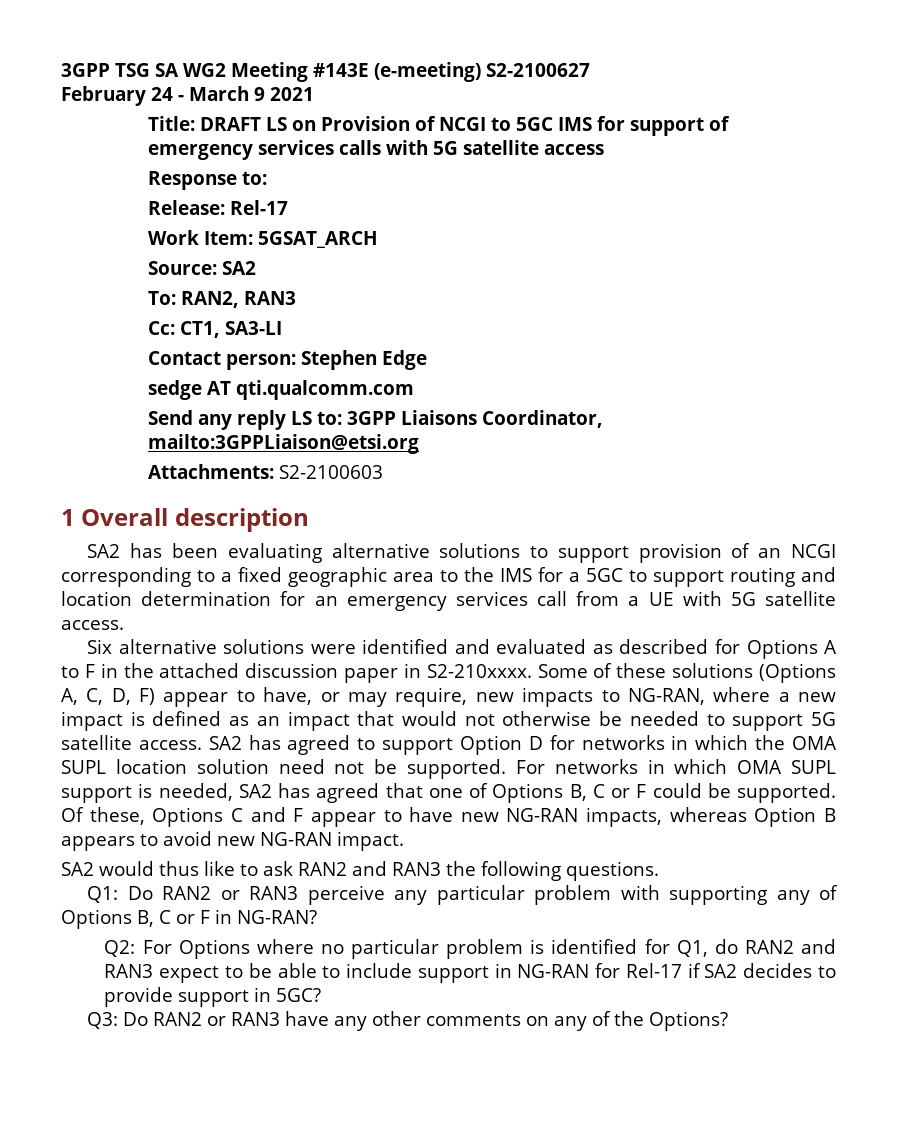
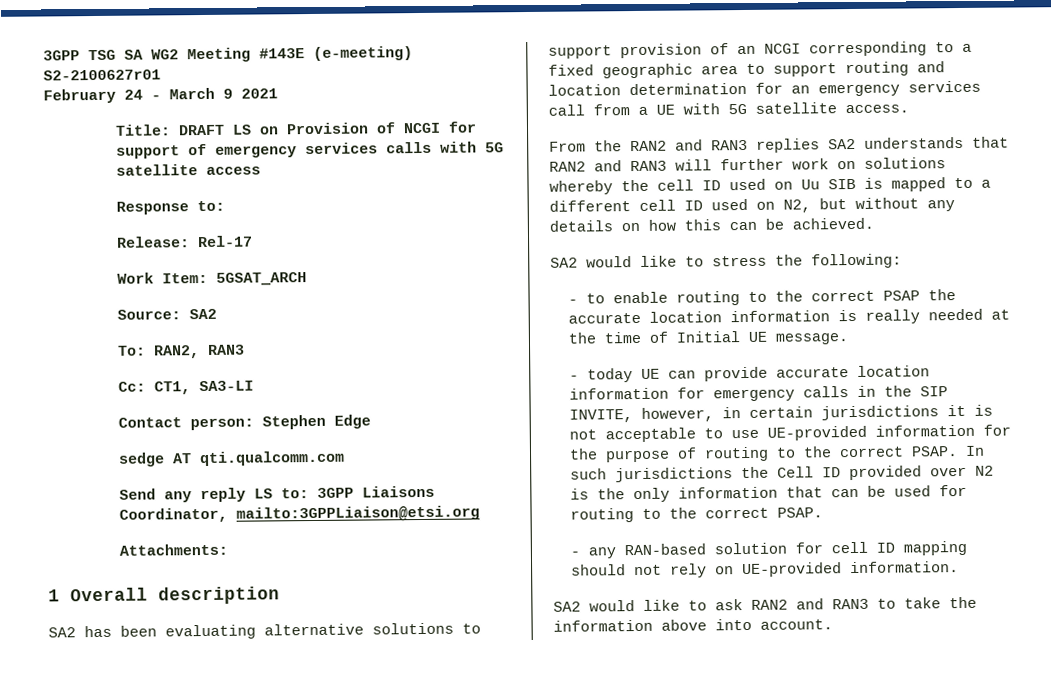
[486,63,590,77] S2-2100627 -> [43,69,161,81] S2-2100627r01
[490,117,592,131] to 5GC IMS -> (441, 128) none
[278,465,383,479] S2-2100603 -> (228, 549) none
[464,567,647,582] the IMS for a 5GC to -> (765, 68) none
[87,639,837,659] [61,663,836,683] [61,687,836,707] [61,711,836,731] [61,735,837,755] [61,759,836,779] [61,783,836,803] [61,807,836,827] [61,831,404,851] [61,861,199,876] Six alternative solutions were identified and evaluated as described for Options A to F in the attached discussion paper in S2-210xxxx. Some of these solutions (Options A, C, D, F) appear to have, or may require, new impacts to NG-RAN, where a new impact is defined as an impact that would not otherwise be needed to support 5G satellite access. SA2 has agreed to support Option D for networks in which the OMA SUPL location solution need not be supported. For networks in which OMA SUPL support is needed, SA2 has agreed that one of Options B, C or F could be supported. Of these, Options C and F appear to have new NG-RAN impacts, whereas Option B appears to avoid new NG-RAN impact. // SA2 would thus -> [549,136,1009,153] [549,157,946,172] [549,177,991,195] [549,197,955,213] [549,217,874,232] [550,253,902,269] [567,289,956,306] [567,308,1010,324] [567,331,849,345] [568,365,930,383] [568,385,948,402] [568,404,993,423] [568,424,1011,443] [568,445,985,463] [569,465,994,483] [569,484,967,503] [569,507,823,523] [569,540,967,559] [570,561,959,578] [553,600,635,612] From the RAN2 and RAN3 replies SA2 understands that RAN2 and RAN3 will further work on solutions whereby the cell ID used on Uu SIB is mapped to a different cell ID used on N2, but without any details on how this can be achieved. // SA2 would like to stress the following: // - to enable routing to the correct PSAP the accurate location information is really needed at the time of Initial UE message. // - today UE can provide accurate location information for emergency calls in the SIP INVITE, however, in certain jurisdictions it is not acceptable to use UE-provided information for the purpose of routing to the correct PSAP. In such jurisdictions the Cell ID provided over N2 is the only information that can be used for routing to the correct PSAP. // - any RAN-based solution for cell ID mapping should not rely on UE-provided information. // SA2 would
[446,861,659,881] [87,885,838,905] [61,909,317,929] [104,939,837,959] [104,963,836,983] [104,987,322,1007] [87,1011,729,1031] the following questions. // Q1: Do RAN2 or RAN3 perceive any particular problem with supporting any of Options B, C or F in NG-RAN? // Q2: For Options where no particular problem is identified for Q1, do RAN2 and RAN3 expect to be able to include support in NG-RAN for Rel-17 if SA2 decides to provide support in 5GC? // Q3: Do RAN2 or RAN3 have any other comments on any of the Options? -> [877,596,977,609] [553,618,833,632] to take the information above into account.

